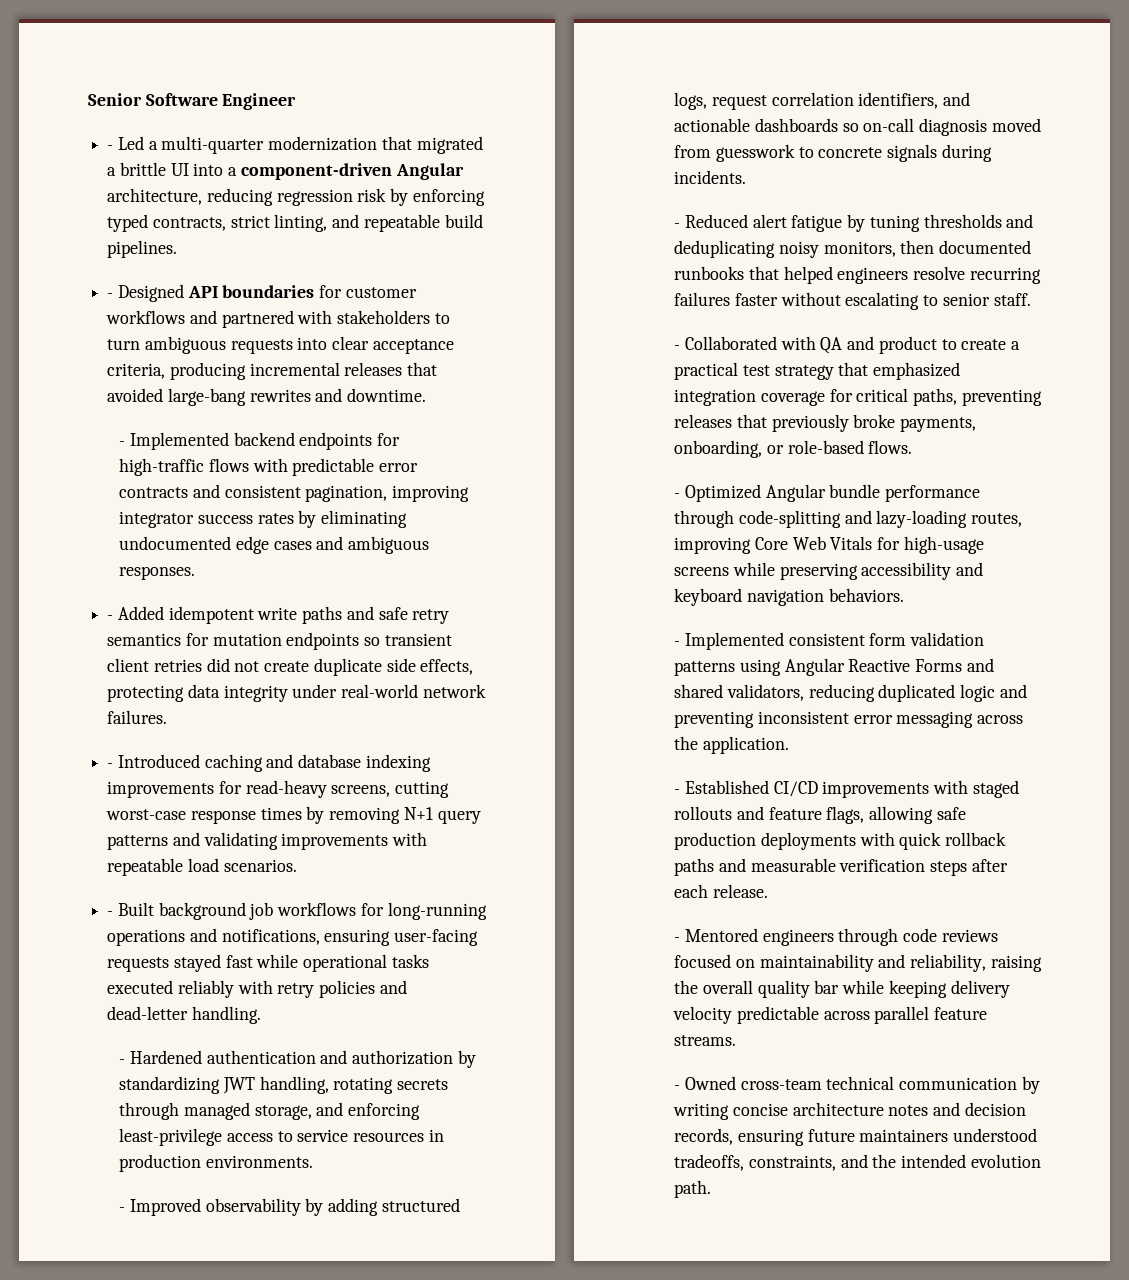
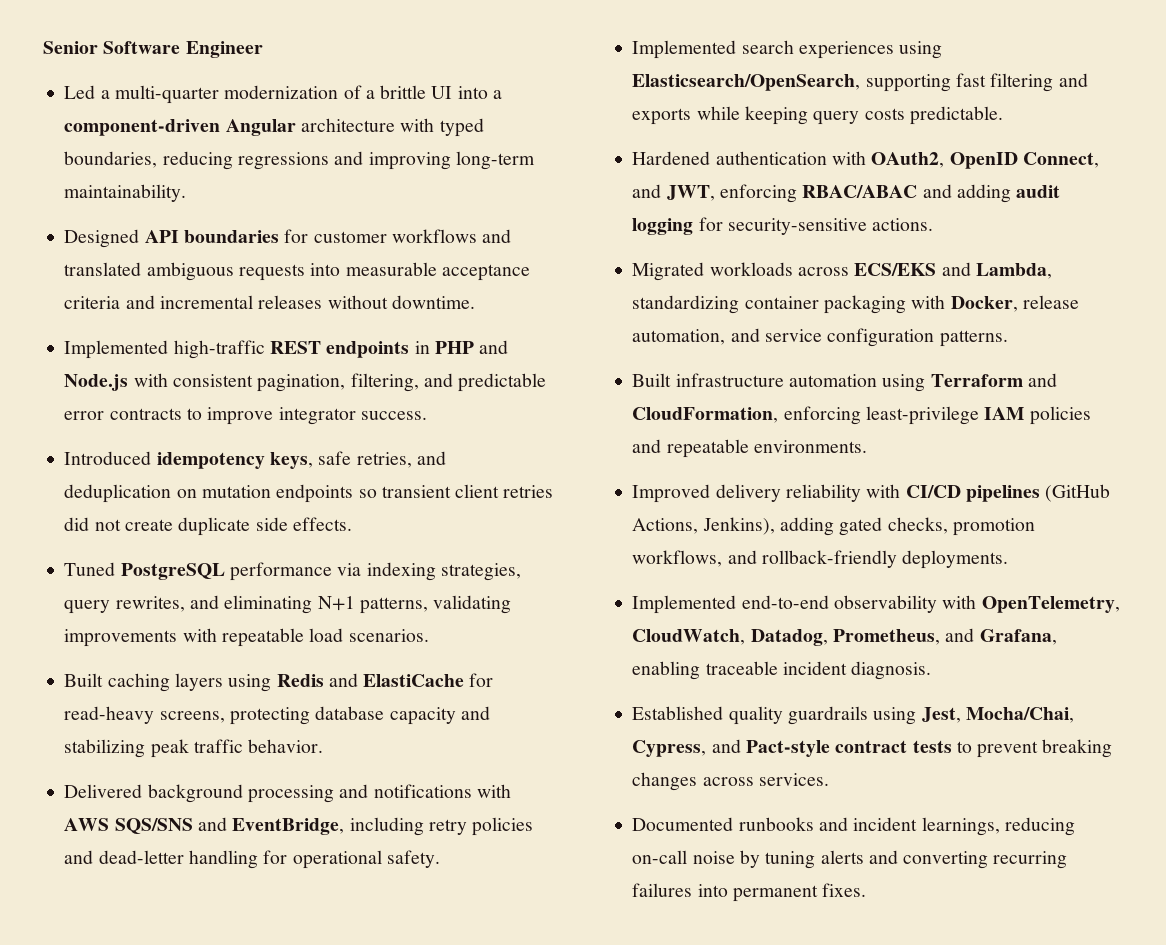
[107,145,114,150] - -> (263, 49) none
[381,136,483,154] that migrated -> [343,85,362,99] of
[107,188,485,206] [107,214,483,232] [107,240,178,258] [107,293,114,298] architecture, reducing regression risk by enforcing typed contracts, strict linting, and repeatable build pipelines. // - -> [300,118,484,137] [64,151,535,170] [64,184,187,202] architecture with typed boundaries, reducing regressions and improving long-term maintainability. //
[221,310,450,328] [107,336,454,354] [107,362,438,380] [107,388,427,406] [119,432,401,450] [119,458,419,476] [119,484,470,502] [119,510,408,528] [119,536,430,554] [119,566,196,580] [107,606,450,624] [107,633,209,646] partnered with stakeholders to turn ambiguous requests into clear acceptance criteria, producing incremental releases that avoided large-bang rewrites and downtime. // - Implemented backend endpoints for high-traffic flows with predictable error contracts and consistent pagination, improving integrator success rates by eliminating undocumented edge cases and ambiguous responses. // - Added idempotent write paths and safe retry semantics for -> [64,262,530,281] [64,295,475,309] [64,340,509,359] [64,373,547,392] [64,407,427,425] [64,451,446,469] [64,484,197,503] translated ambiguous requests into measurable acceptance criteria and incremental releases without downtime. // Implemented high-traffic REST endpoints in PHP and Node.js with consistent pagination, filtering, and predictable error contracts to improve integrator success. // Introduced idempotency keys, safe retries, and deduplication on
[420,659,474,675] [107,684,486,702] [107,710,168,724] [107,754,431,772] [107,780,450,798] [106,806,481,824] [107,832,200,850] effects, protecting data integrity under real-world network failures. // - Introduced caching and database indexing improvements for read-heavy screens, cutting worst-case response times by removing N+1 query patterns and -> [292,517,352,531] [64,562,521,581] [64,595,428,614] effects. // Tuned PostgreSQL performance via indexing strategies, query rewrites, and eliminating N+1 patterns,
[107,902,487,920] [107,928,479,946] [107,954,429,972] [107,980,407,998] [107,1006,261,1024] [119,1050,476,1068] [119,1076,449,1094] [119,1102,421,1120] [119,1128,444,1146] [119,1154,313,1172] [119,1198,460,1216] [674,92,971,110] [674,118,1041,136] [674,144,992,162] [674,170,747,184] [674,214,1034,232] [674,240,1032,258] [674,266,1041,284] [674,292,1031,310] [674,336,1021,354] [674,362,961,380] [674,388,1042,406] [674,414,977,432] [674,440,913,458] [674,484,981,502] [674,510,1023,528] [674,536,984,554] [674,562,984,580] [674,588,904,606] [674,632,985,650] [674,658,994,676] [674,684,1027,702] [674,711,1024,728] [674,736,789,754] [674,780,1019,798] [674,806,966,824] [674,832,1007,850] [674,858,1008,876] [674,884,768,898] [674,928,998,946] [674,954,1042,972] [674,980,1010,998] [673,1006,988,1024] [674,1035,737,1046] [674,1076,1040,1094] [673,1102,1026,1120] [674,1128,1038,1146] [674,1154,1041,1171] [674,1180,712,1198] - Built background job workflows for long-running operations and notifications, ensuring user-facing requests stayed fast while operational tasks executed reliably with retry policies and dead-letter handling. // - Hardened authentication and authorization by standardizing JWT handling, rotating secrets through managed storage, and enforcing least-privilege access to service resources in production environments. // - Improved observability by adding structured logs, request correlation identifiers, and actionable dashboards so on-call diagnosis moved from guesswork to concrete signals during incidents. // - Reduced alert fatigue by tuning thresholds and deduplicating noisy monitors, then documented runbooks that helped engineers resolve recurring failures faster without escalating to senior staff. // - Collaborated with QA and product to create a practical test strategy that emphasized integration coverage for critical paths, preventing releases that previously broke payments, onboarding, or role-based flows. // - Optimized Angular bundle performance through code-splitting and lazy-loading routes, improving Core Web Vitals for high-usage screens while preserving accessibility and keyboard navigation behaviors. // - Implemented consistent form validation patterns using Angular Reactive Forms and shared validators, reducing duplicated logic and preventing inconsistent error messaging across the application. // - Established CI/CD improvements with staged rollouts and feature flags, allowing safe production deployments with quick rollback paths and measurable verification steps after each release. // - Mentored engineers through code reviews focused on maintainability and reliability, raising the overall quality bar while keeping delivery velocity predictable across parallel feature streams. // - Owned cross-team technical communication by writing concise architecture notes and decision records, ensuring future maintainers understood tradeoffs, constraints, and the intended evolution path. -> [64,673,494,692] [64,706,490,725] [64,739,324,758] [64,784,511,803] [64,817,534,836] [64,850,440,869] [632,40,943,59] [632,73,1088,92] [632,106,1003,125] [632,151,1099,169] [632,184,1061,203] [632,217,934,235] [632,262,1052,281] [632,295,1079,314] [632,328,1008,347] [632,373,1057,392] [632,406,1091,425] [632,439,867,458] [632,484,1111,503] [632,517,1035,536] [632,550,1009,569] [632,595,1120,614] [632,628,1057,646] [632,661,932,680] [632,706,1074,725] [632,739,1113,758] [632,772,829,791] [632,817,1075,836] [632,850,1068,869] [632,883,867,902] Built caching layers using Redis and ElastiCache for read-heavy screens, protecting database capacity and stabilizing peak traffic behavior. // Delivered background processing and notifications with AWS SQS/SNS and EventBridge, including retry policies and dead-letter handling for operational safety. // Implemented search experiences using Elasticsearch/OpenSearch, supporting fast filtering and exports while keeping query costs predictable. // Hardened authentication with OAuth2, OpenID Connect, and JWT, enforcing RBAC/ABAC and adding audit logging for security-sensitive actions. // Migrated workloads across ECS/EKS and Lambda, standardizing container packaging with Docker, release automation, and service configuration patterns. // Built infrastructure automation using Terraform and CloudFormation, enforcing least-privilege IAM policies and repeatable environments. // Improved delivery reliability with CI/CD pipelines (GitHub Actions, Jenkins), adding gated checks, promotion workflows, and rollback-friendly deployments. // Implemented end-to-end observability with OpenTelemetry, CloudWatch, Datadog, Prometheus, and Grafana, enabling traceable incident diagnosis. // Established quality guardrails using Jest, Mocha/Chai, Cypress, and Pact-style contract tests to prevent breaking changes across services. // Documented runbooks and incident learnings, reducing on-call noise by tuning alerts and converting recurring failures into permanent fixes.

